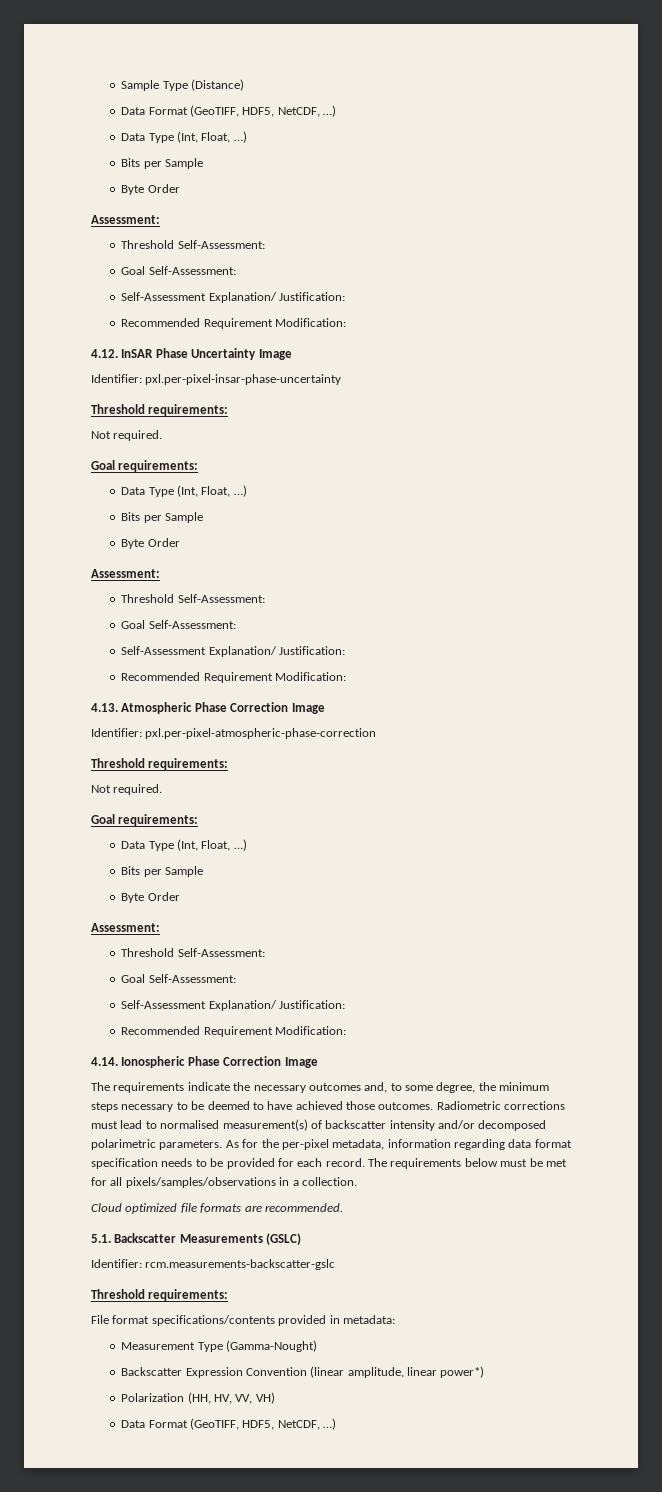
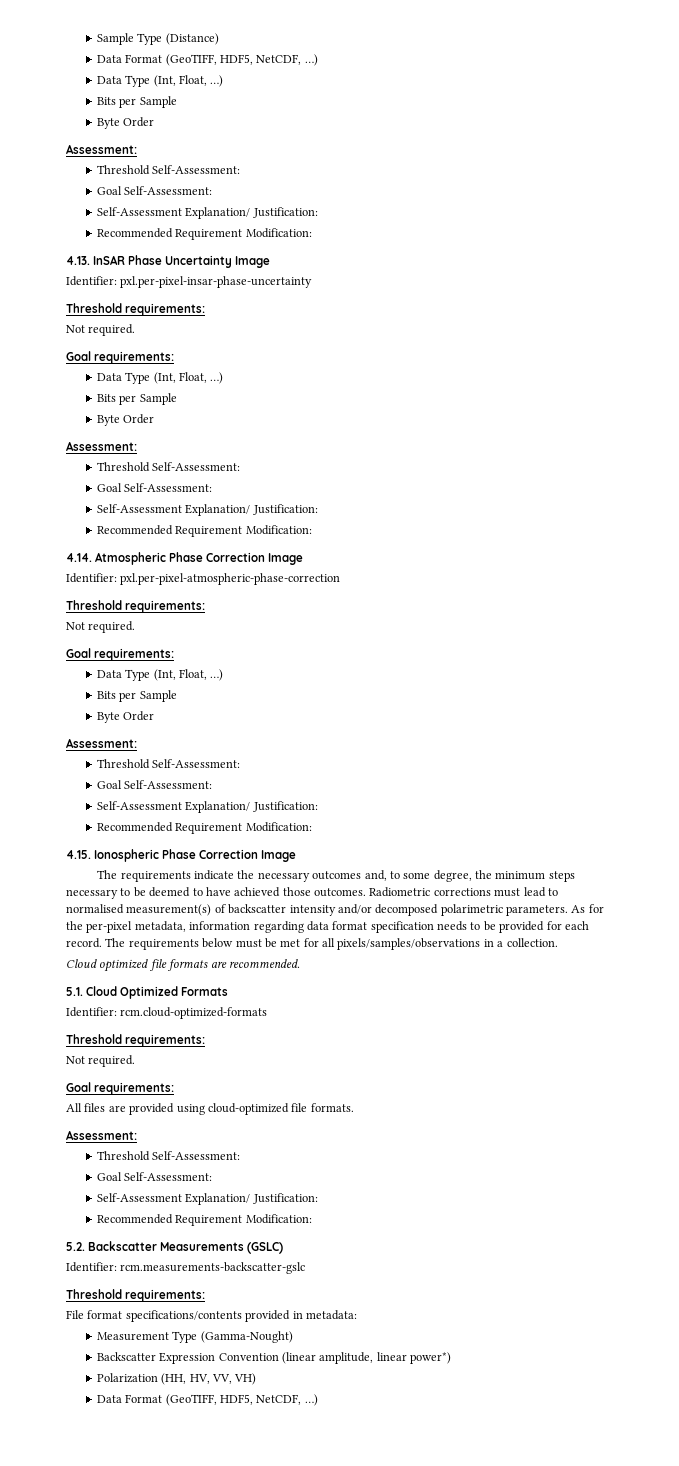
[91,349,118,358] 4.12. -> [66,256,90,265] 4.13.
[91,703,118,712] 4.13. -> [66,553,92,562] 4.14.
[91,1057,118,1066] 4.14. -> [66,850,91,859] 4.15.
(111, 1238) none -> [86,986,229,999] [66,1007,268,1019] [66,1034,206,1047] [66,1055,136,1067] [66,1082,175,1095] [66,1103,354,1115] [66,1130,137,1140] [96,1151,241,1161] [96,1172,213,1181] [96,1193,318,1205] [96,1214,312,1226] [66,1242,85,1251] Cloud Optimized Formats // Identifier: rcm.cloud-optimized-formats // Threshold requirements: // Not required. // Goal requirements: // All files are provided using cloud-optimized file formats. // Assessment: // Threshold Self-Assessment: // Goal Self-Assessment: // Self-Assessment Explanation/ Justification: // Recommended Requirement Modification: // 5.2.

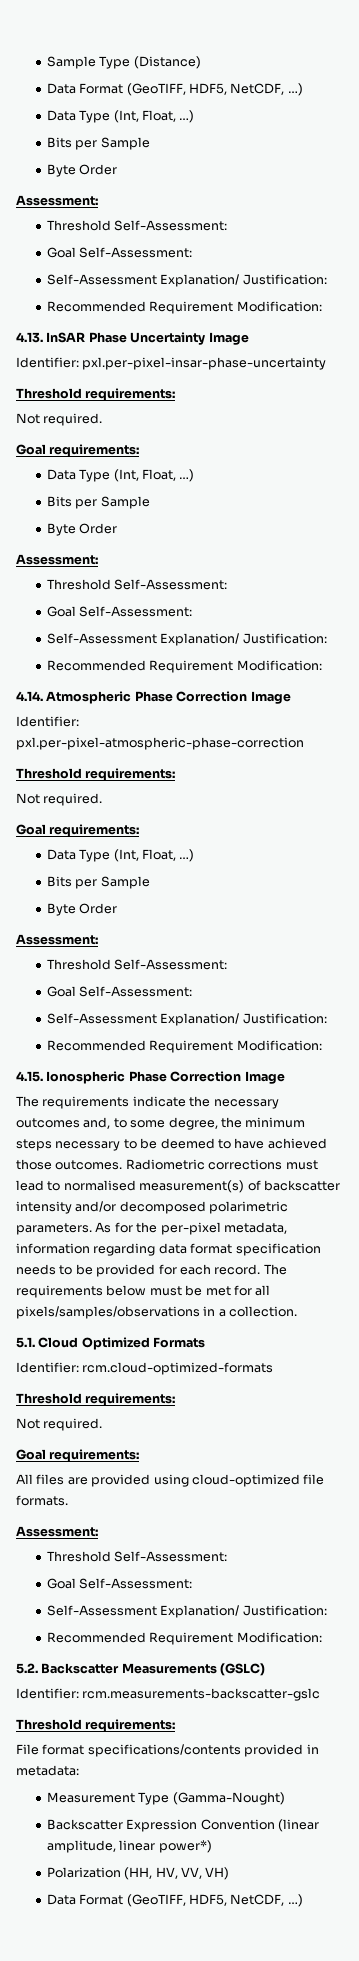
[66,959,300,972] // Cloud optimized file formats are recommended. -> (298, 1311) none

